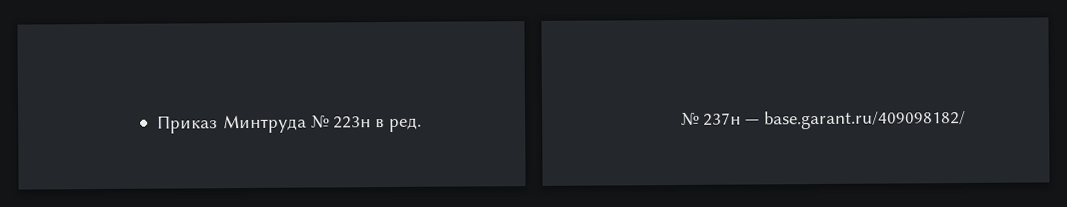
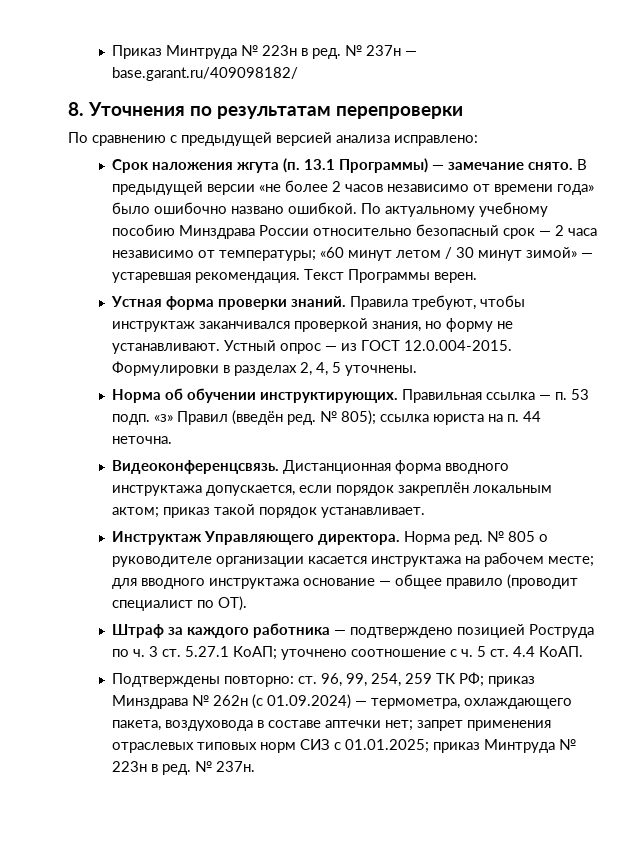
(966, 119) none -> [68,102,463,119] [68,132,478,146] [111,158,587,173] [111,180,594,195] [111,202,548,217] [111,224,597,239] [111,247,593,261] [111,269,477,283] [110,295,525,310] [111,318,513,332] [111,340,512,354] [111,361,417,376] [111,388,589,403] [111,410,541,425] [111,436,172,444] [111,460,509,474] [111,482,552,496] [111,504,425,518] [111,531,548,545] [111,552,594,567] [111,574,578,589] [111,596,247,611] [111,623,594,638] [111,646,583,660] [111,672,535,687] [111,694,572,709] [111,720,551,731] [111,739,576,753] [111,761,255,775] // 8. Уточнения по результатам перепроверки // По сравнению с предыдущей версией анализа исправлено: // Срок наложения жгута (п. 13.1 Программы) — замечание снято. В предыдущей версии «не более 2 часов независимо от времени года» было ошибочно названо ошибкой. По актуальному учебному пособию Минздрава России относительно безопасный срок — 2 часа независимо от температуры; «60 минут летом / 30 минут зимой» — устаревшая рекомендация. Текст Программы верен. // Устная форма проверки знаний. Правила требуют, чтобы инструктаж заканчивался проверкой знания, но форму не устанавливают. Устный опрос — из ГОСТ 12.0.004-2015. Формулировки в разделах 2, 4, 5 уточнены. // Норма об обучении инструктирующих. Правильная ссылка — п. 53 подп. «з» Правил (введён ред. № 805); ссылка юриста на п. 44 неточна. // Видеоконференцсвязь. Дистанционная форма вводного инструктажа допускается, если порядок закреплён локальным актом; приказ такой порядок устанавливает. // Инструктаж Управляющего директора. Норма ред. № 805 о руководителе организации касается инструктажа на рабочем месте; для вводного инструктажа основание — общее правило (проводит специалист по ОТ). // Штраф за каждого работника — подтверждено позицией Роструда по ч. 3 ст. 5.27.1 КоАП; уточнено соотношение с ч. 5 ст. 4.4 КоАП. // Подтверждены повторно: ст. 96, 99, 254, 259 ТК РФ; приказ Минздрава № 262н (с 01.09.2024) — термометра, охлаждающего пакета, воздуховода в составе аптечки нет; запрет применения отраслевых типовых норм СИЗ с 01.01.2025; приказ Минтруда № 223н в ред. № 237н.

